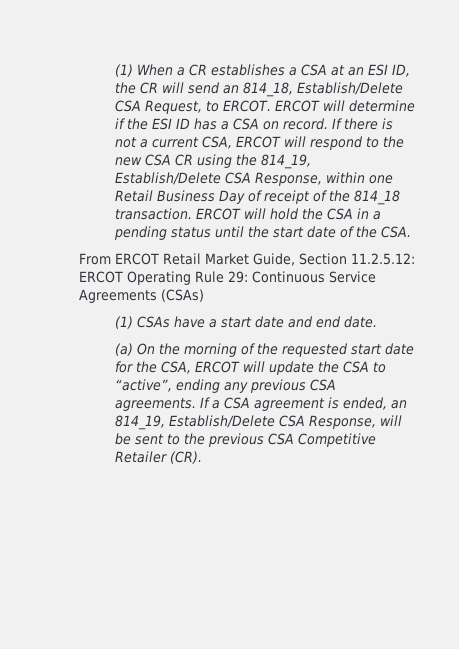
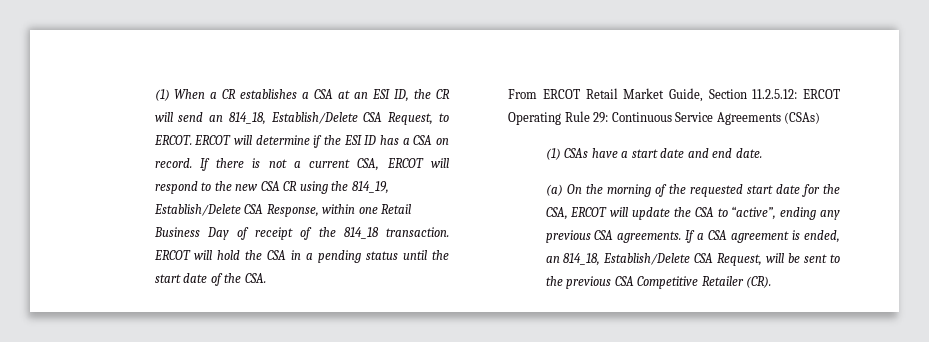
[114,415,376,430] 814_19, Establish/Delete CSA Response, -> [563,253,763,266] 814_18, Establish/Delete CSA Request,

